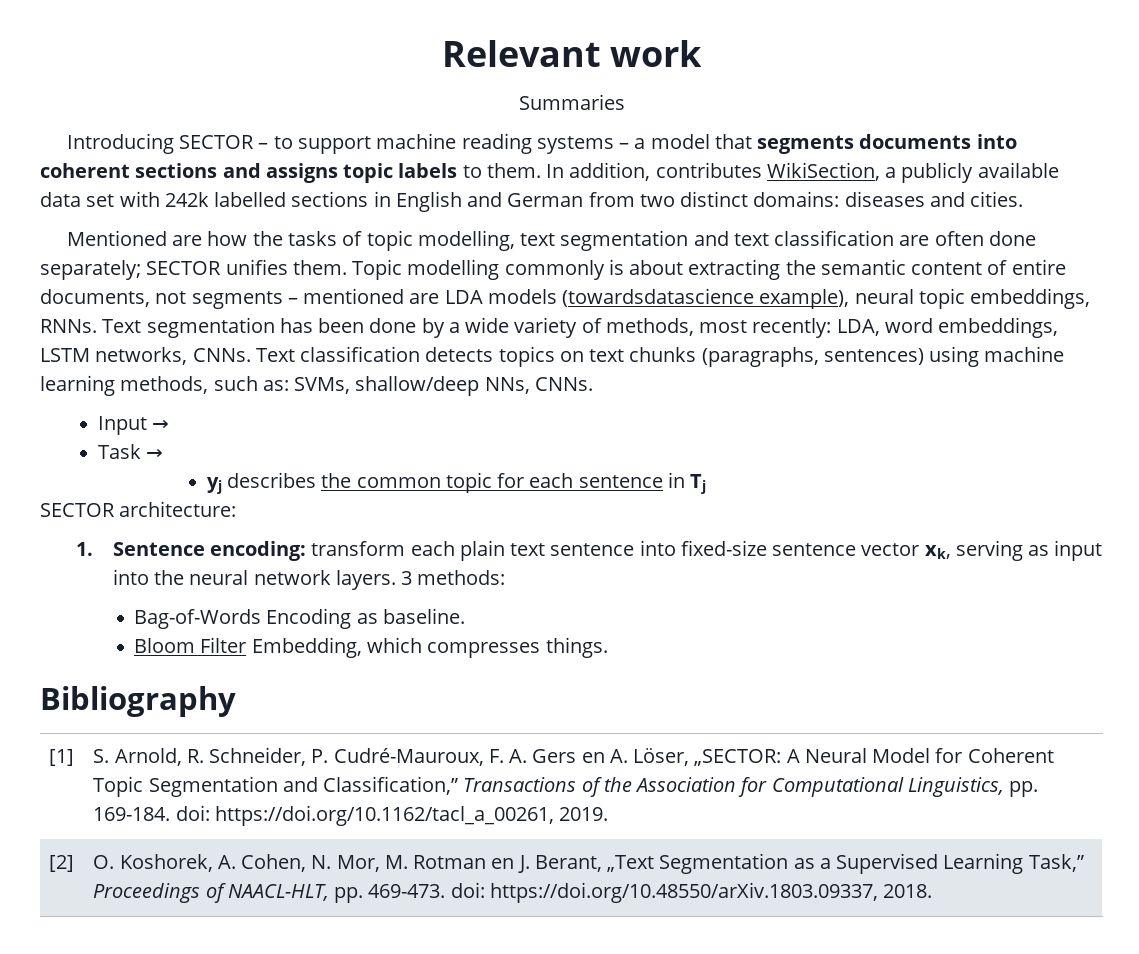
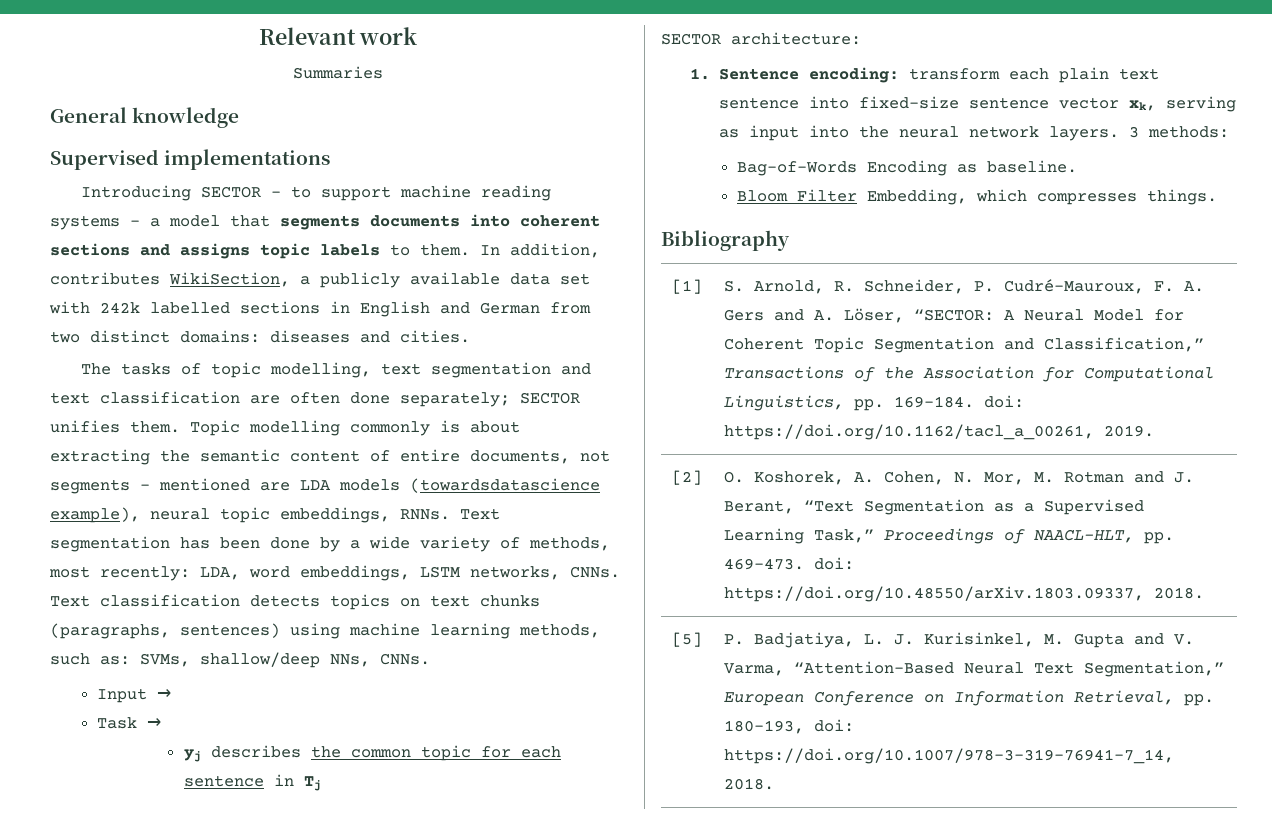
(625, 102) none -> [50,107,240,128] [50,149,331,170] // General knowledge // Supervised implementations
[66,230,283,246] Mentioned are how the -> [80,363,111,375] The
[581,752,605,763] en -> [773,309,804,321] and
[694,749,782,766] „SECTOR: -> [913,309,994,321] “SECTOR:
[491,858,515,869] en -> [1133,471,1164,483] and
[607,855,655,872] „Text -> [803,500,854,512] “Text
(933, 891) none -> [671,632,702,647] [723,632,1194,648] [723,661,1224,677] [723,690,1214,706] [723,719,854,734] [723,748,1174,764] [723,778,774,790] // [5] | P. Badjatiya, L. J. Kurisinkel, M. Gupta and V. Varma, “Attention-Based Neural Text Segmentation,” European Conference on Information Retrieval, pp. 180-193, doi: https://doi.org/10.1007/978-3-319-76941-7_14, 2018.

